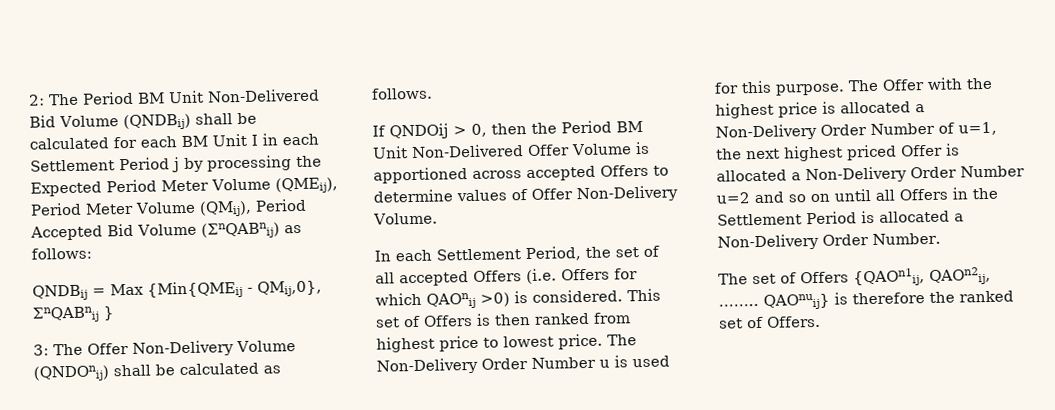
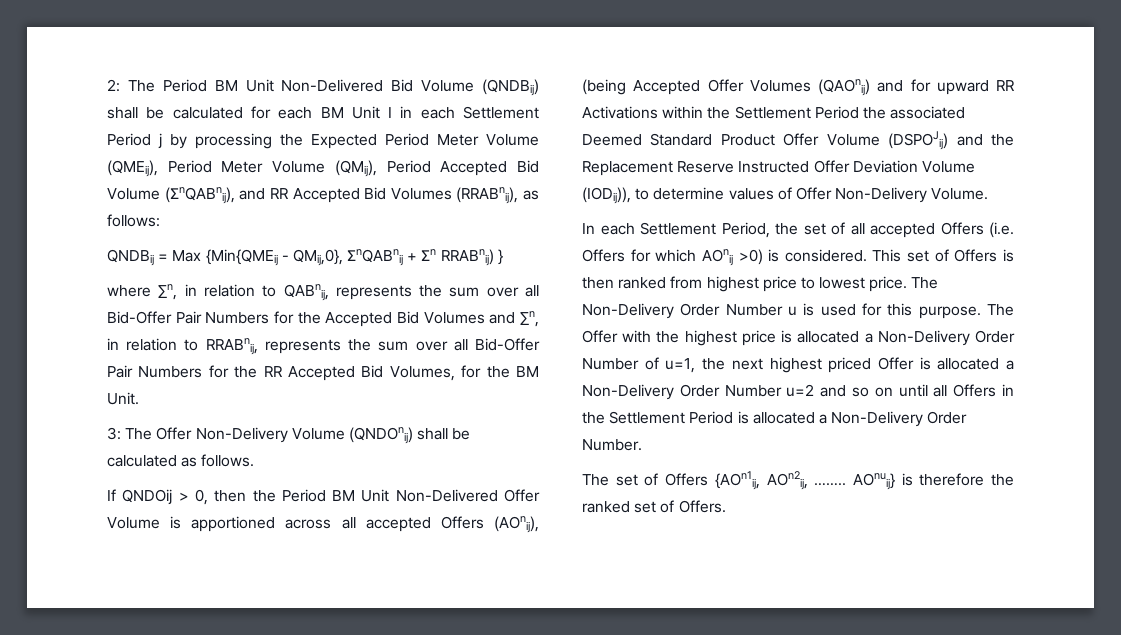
[200,222,280,239] (ΣnQABnij) -> [164,187,519,204] (ΣnQABnij), and RR Accepted Bid Volumes (RRABnij),
[103,306,114,321] } -> [407,249,503,266] [107,284,539,301] [107,311,539,327] [107,338,540,355] [107,365,539,381] [107,392,139,405] + Σn RRABnij) } // where ∑n, in relation to QABnij, represents the sum over all Bid-Offer Pair Numbers for the Accepted Bid Volumes and ∑n, in relation to RRABnij, represents the sum over all Bid-Offer Pair Numbers for the RR Accepted Bid Volumes, for the BM Unit.
[526,164,649,182] accepted Offers -> [341,516,539,533] [582,79,1015,96] [582,106,966,119] [582,131,1014,150] [582,160,975,176] [582,187,631,204] all accepted Offers (AOnij), (being Accepted Offer Volumes (QAOnij) and for upward RR Activations within the Settlement Period the associated Deemed Standard Product Offer Volume (DSPOJij) and the Replacement Reserve Instructed Offer Deviation Volume (IODij)),
[426,292,476,309] QAOnij -> [701,249,733,266] AOnij
[853,266,991,287] [718,293,830,310] {QAOn1ij, QAOn2ij, …….. QAOnuij} -> [714,471,895,490] {AOn1ij, AOn2ij, …….. AOnuij}

